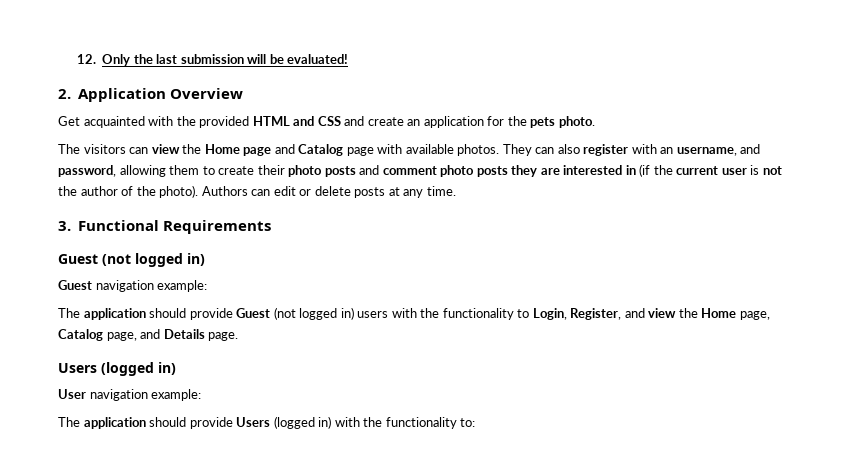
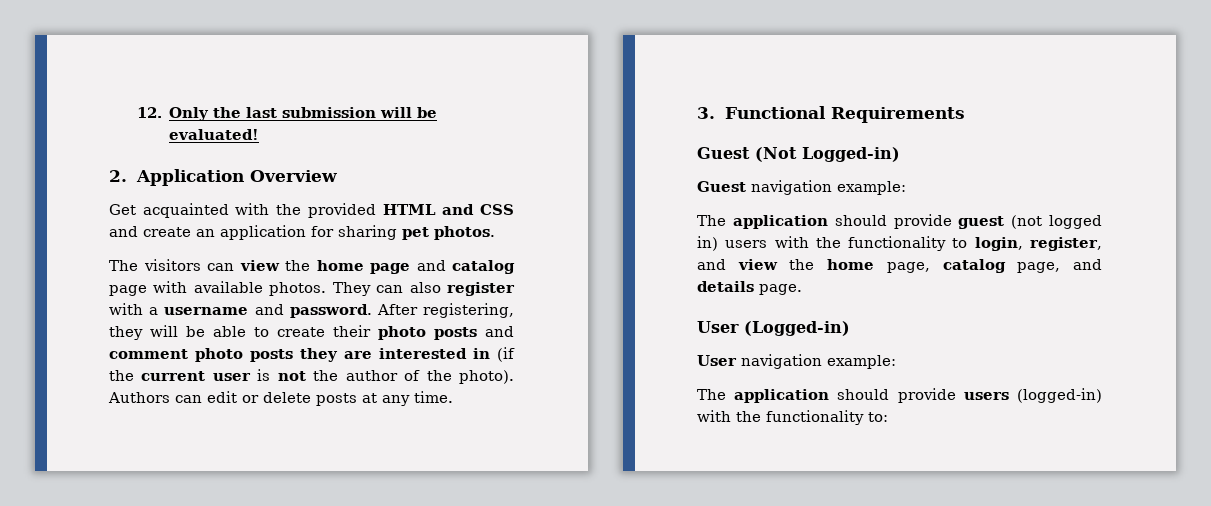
[507,116,595,128] the pets photo. -> [338,225,495,240] sharing pet photos.
[204,144,240,154] Home -> [316,260,364,271] home
[298,144,344,156] Catalog -> [452,260,515,274] catalog
[660,144,761,156] [58,165,200,177] an username, and password, allowing them -> [149,303,514,318] [109,325,246,340] a username and password. After registering, they will be able
[102,253,205,267] (not logged in) -> [755,147,900,162] (Not Logged-in)
[236,308,271,318] Guest -> [958,216,1005,229] guest
[532,308,622,320] Login, Register, -> [974,237,1102,251] login, register,
[701,308,770,320] [58,329,103,341] Home page, Cаtalog -> [827,259,1006,273] home page, cаtalog
[163,329,205,339] Details -> [697,281,754,292] details
[58,362,176,376] Users (logged in) -> [697,321,850,336] User (Logged-in)
[236,416,332,429] Users (logged in) -> [963,388,1102,403] users (logged-in)

